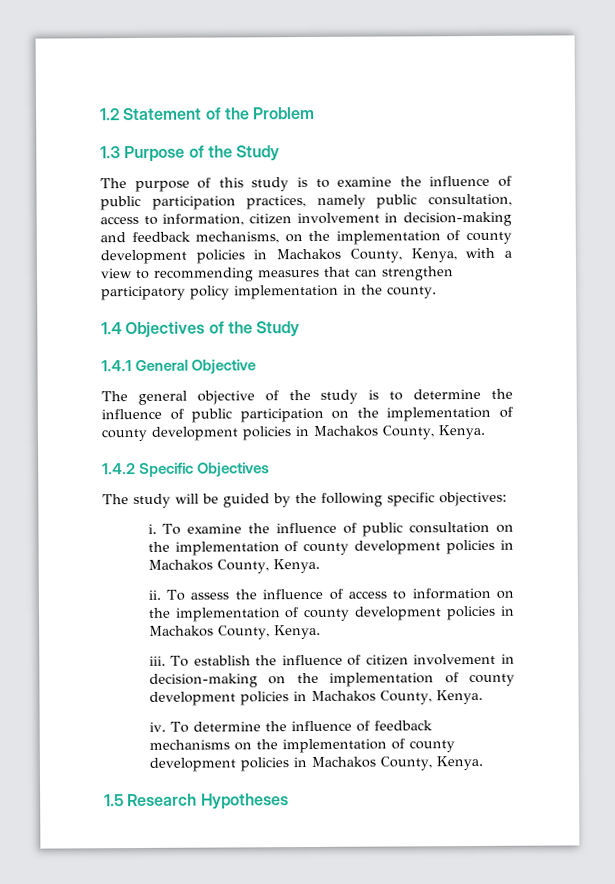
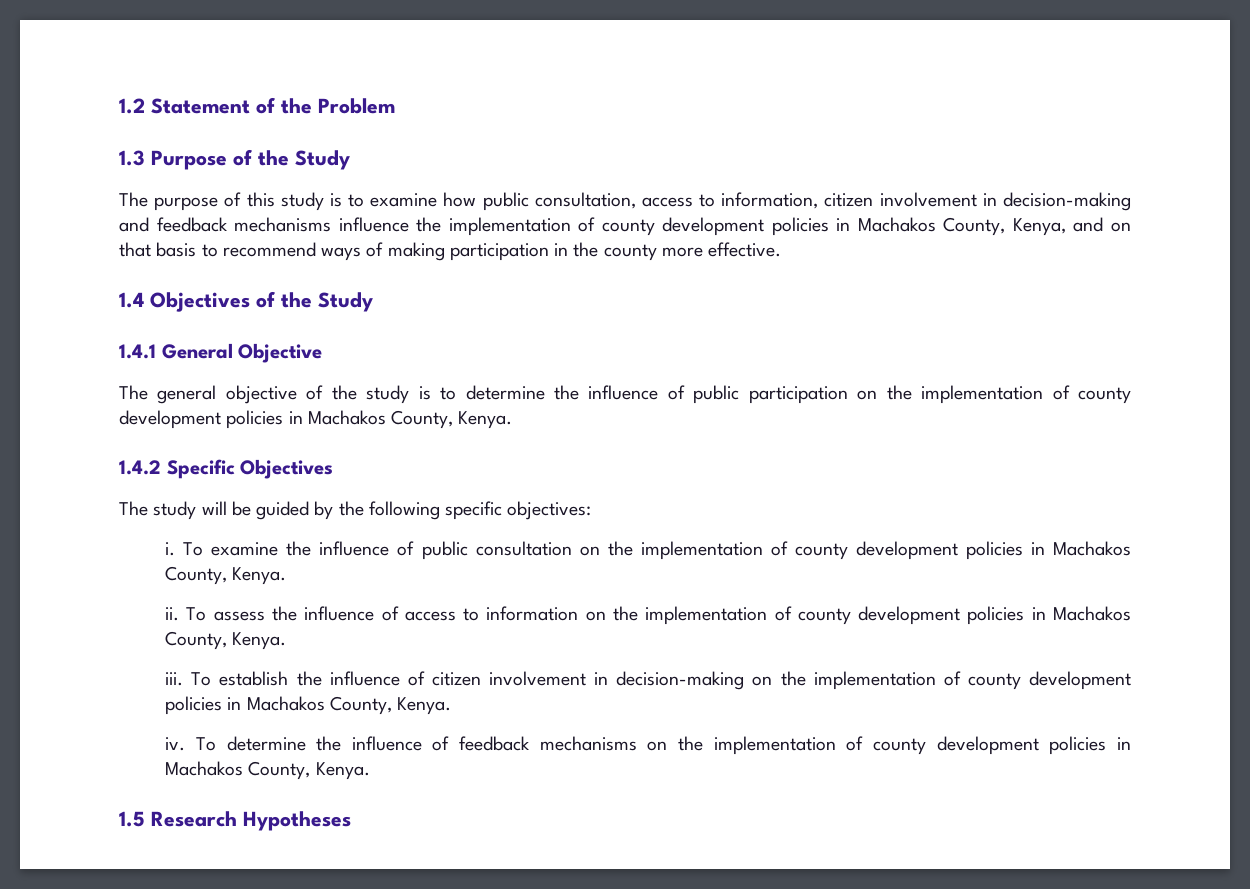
[399,175,512,187] [100,194,366,211] the influence of public participation practices, namely -> [443,192,477,207] how
[195,231,303,244] mechanisms, on -> [234,217,409,232] mechanisms influence
[465,247,512,259] [100,266,454,282] [101,284,437,301] with a view to recommending measures that can strengthen participatory policy implementation in the county. -> [1073,217,1131,232] [119,242,782,261] and on that basis to recommend ways of making participation in the county more effective.

